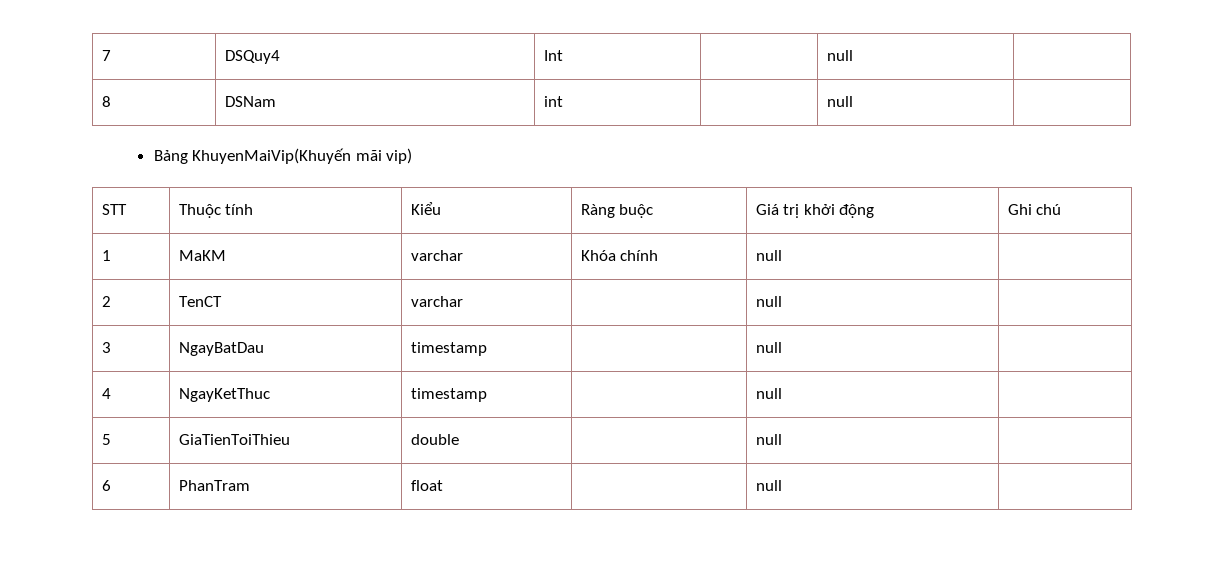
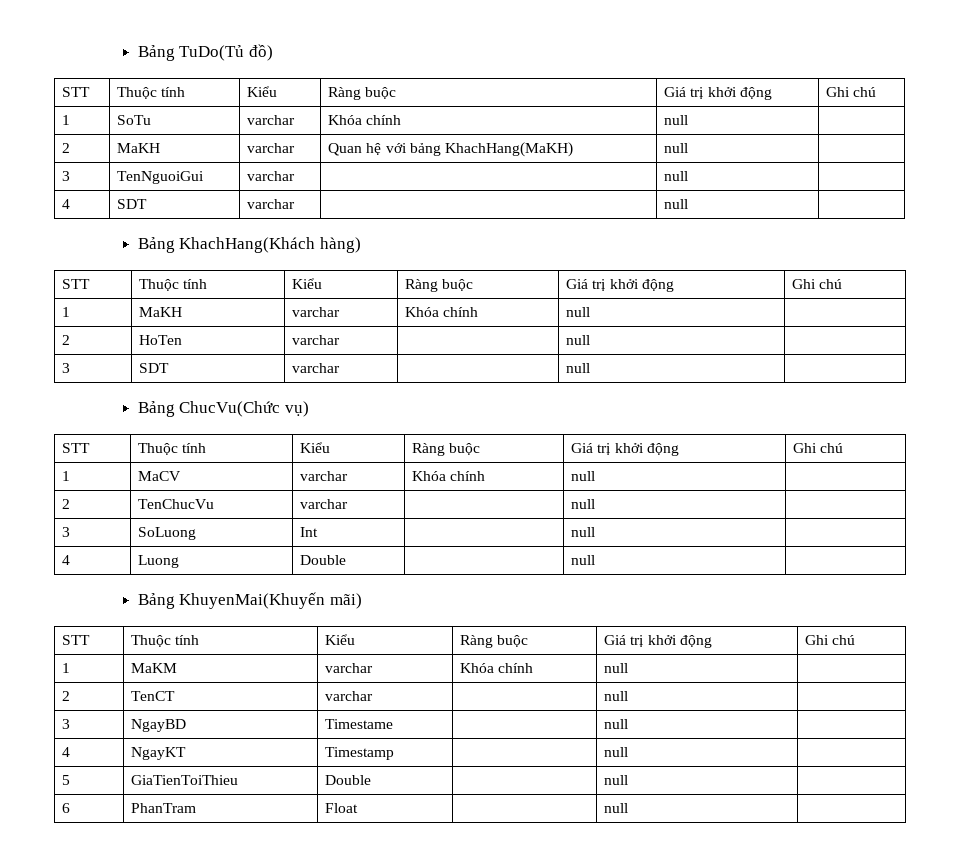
[101,50,111,61] [224,50,280,64] 7 | DSQuy4 -> [137,44,274,61] [62,87,91,97] [117,87,186,99] [247,86,278,97] [328,87,397,100] [664,87,772,100] [826,87,877,97] [62,115,71,125] [117,115,152,125] [247,115,296,125] [328,115,402,125] [664,115,689,125] [62,143,71,153] [117,143,161,153] [247,143,296,153] [328,142,573,157] [664,143,689,153] [62,171,71,181] [117,171,205,184] [247,171,296,181] [664,171,689,181] [62,199,71,209] [117,199,148,209] [247,199,296,209] [664,199,689,209] [137,237,362,253] [62,279,91,289] [139,279,208,291] [292,278,323,289] [405,279,474,292] [566,279,674,292] [792,279,843,289] [62,307,71,317] [139,307,183,317] [292,307,341,317] [405,307,479,317] [566,307,591,317] [62,335,71,345] [139,335,183,345] [292,335,341,345] [566,335,591,345] [62,363,71,373] [139,363,170,373] [292,363,341,373] [566,363,591,373] [137,401,310,417] [62,443,91,453] [138,443,207,455] [300,442,331,453] [412,443,481,456] [571,443,679,456] [793,443,844,453] [62,471,71,481] [138,471,182,481] [300,471,349,481] [412,471,486,481] [571,471,596,481] [62,499,71,509] [138,499,215,509] [300,499,349,509] [571,499,596,509] [62,527,71,537] [138,527,197,540] Bảng TuDo(Tủ đồ) // STT | Thuộc tính | Kiểu | Ràng buộc | Giá trị khởi động | Ghi chú // 1 | SoTu | varchar | Khóa chính | null | // 2 | MaKH | varchar | Quan hệ với bảng KhachHang(MaKH) | null | // 3 | TenNguoiGui | varchar | | null | // 4 | SDT | varchar | | null | // Bảng KhachHang(Khách hàng) // STT | Thuộc tính | Kiểu | Ràng buộc | Giá trị khởi động | Ghi chú // 1 | MaKH | varchar | Khóa chính | null | // 2 | HoTen | varchar | | null | // 3 | SDT | varchar | | null | // Bảng ChucVu(Chức vụ) // STT | Thuộc tính | Kiểu | Ràng buộc | Giá trị khởi động | Ghi chú // 1 | MaCV | varchar | Khóa chính | null | // 2 | TenChucVu | varchar | | null | // 3 | SoLuong
[101,96,111,107] [224,96,276,107] [543,96,563,107] [826,96,853,107] [153,148,413,164] 8 | DSNam | int | | null | // Bảng KhuyenMaiVip(Khuyến mãi vip) -> [62,555,71,565] [138,555,180,568] [300,555,347,565] [571,555,596,565] [137,592,363,609] 4 | Luong | Double | | null | // Bảng KhuyenMai(Khuyến mãi)
[178,342,264,356] [410,342,487,356] [755,342,782,353] [101,388,111,399] [178,388,270,402] [410,388,487,402] NgayBatDau | timestamp | | null | // 4 | NgayKetThuc | timestamp -> [131,719,187,732] [325,719,394,729] [604,719,629,729] [62,747,71,757] [131,747,187,760] [325,747,395,760] NgayBD | Timestame | | null | // 4 | NgayKT | Timestamp
[410,434,459,445] double -> [325,775,372,785] Double
[410,480,443,491] float -> [325,803,359,813] Float

